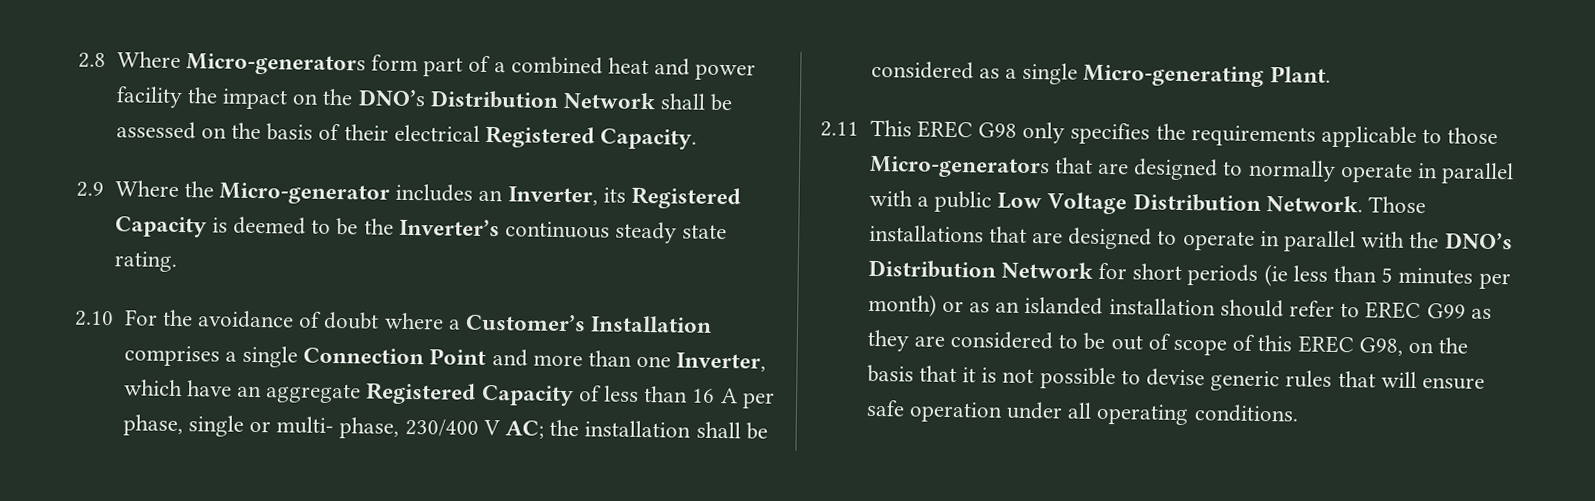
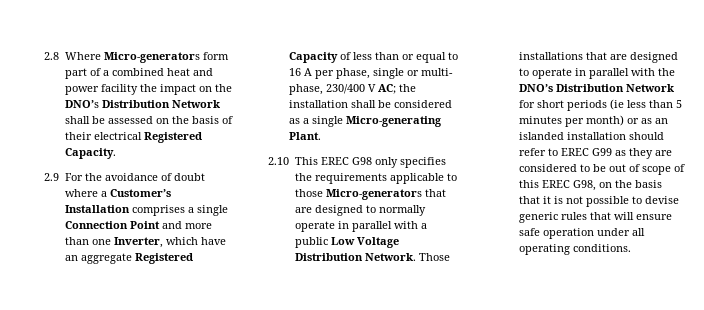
[114,180,741,210] [114,216,728,244] [113,251,177,272] [74,310,114,327] Where the Micro-generator includes an Inverter, its Registered Capacity is deemed to be the Inverter’s continuous steady state rating. // 2.10 -> (59, 177) none
(689, 394) none -> [401,52,458,63] or equal to
[820,121,859,137] 2.11 -> [268,157,289,165] 2.10

